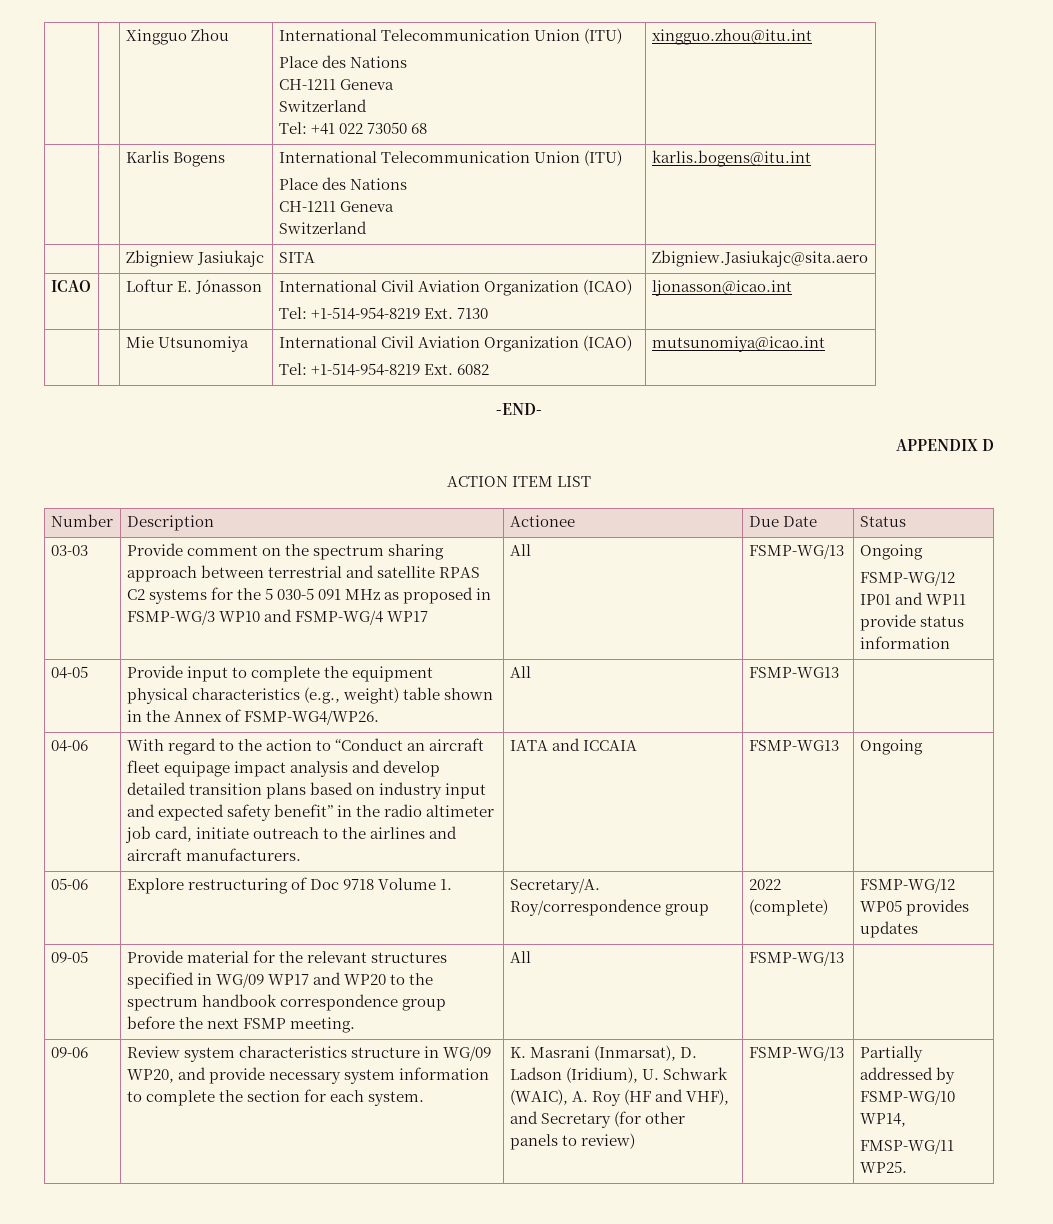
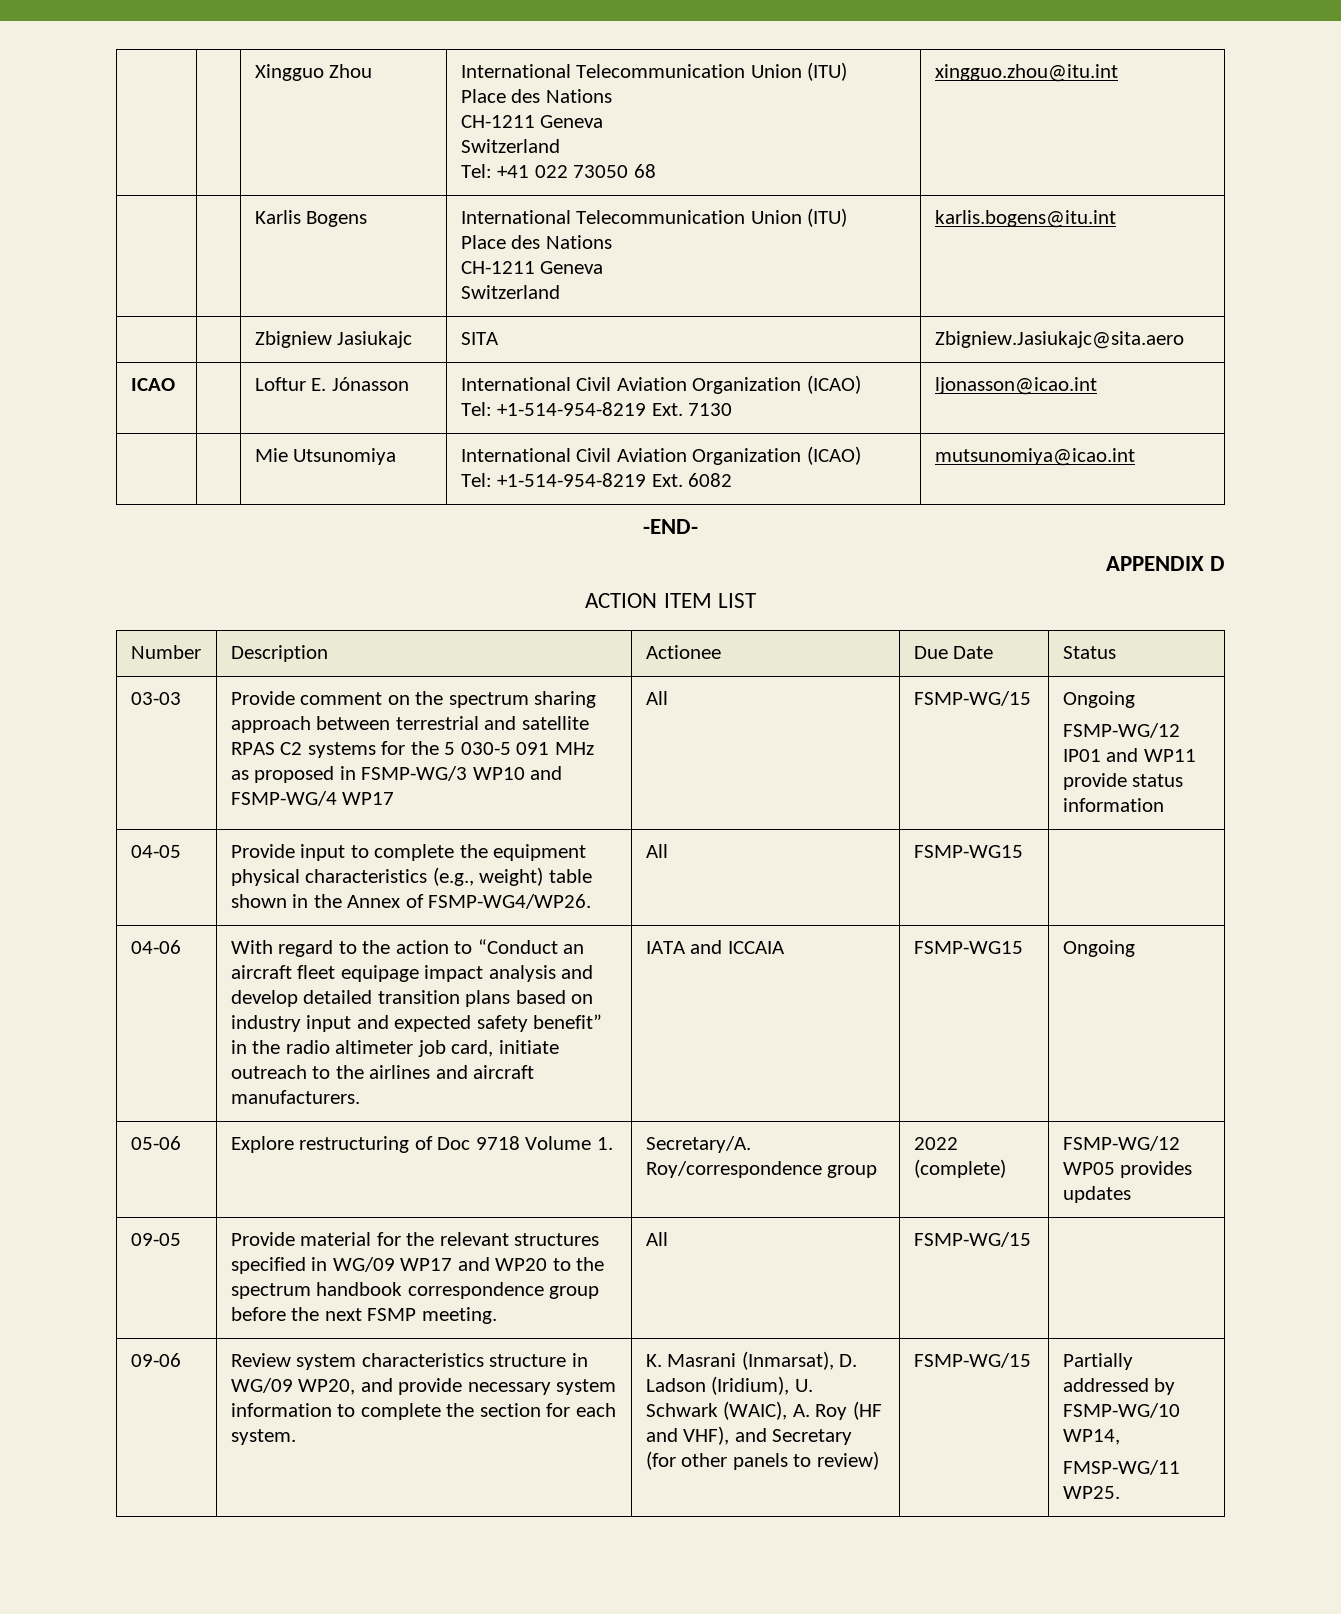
[748,544,844,559] FSMP-WG/13 -> [913,691,1031,706] FSMP-WG/15
[748,667,839,678] FSMP-WG13 -> [913,845,1023,858] FSMP-WG15
[748,740,839,751] FSMP-WG13 -> [913,941,1023,954] FSMP-WG15
[748,951,844,966] FSMP-WG/13 -> [913,1232,1031,1247] FSMP-WG/15
[748,1046,844,1061] FSMP-WG/13 -> [913,1353,1031,1368] FSMP-WG/15

